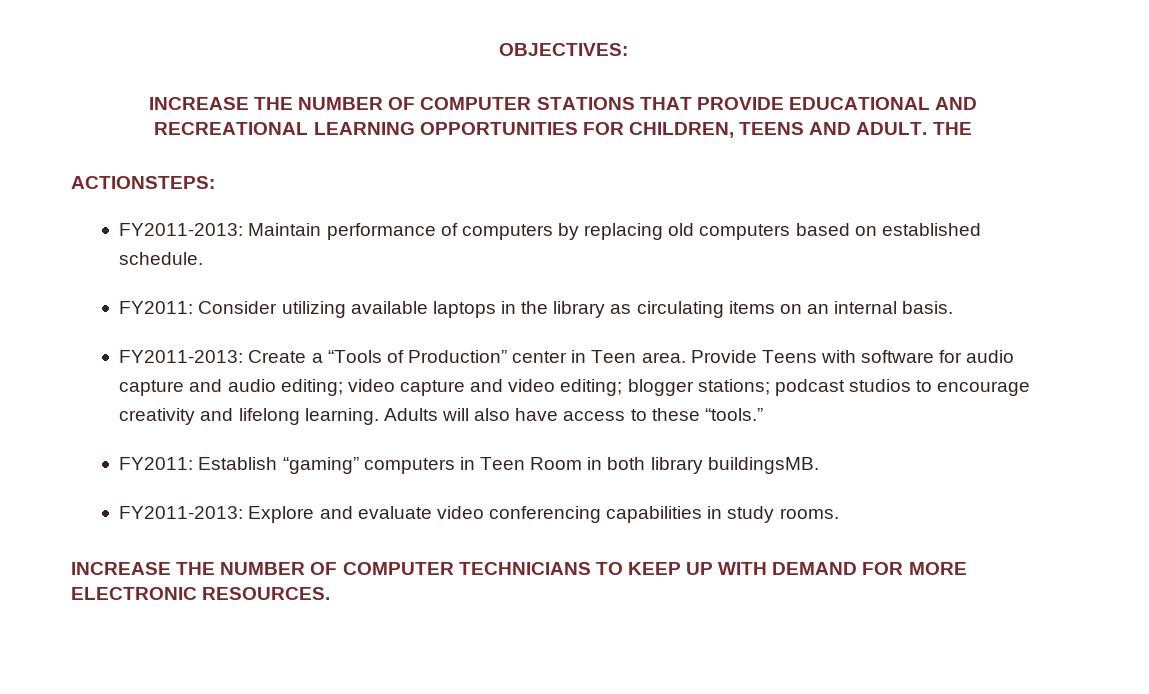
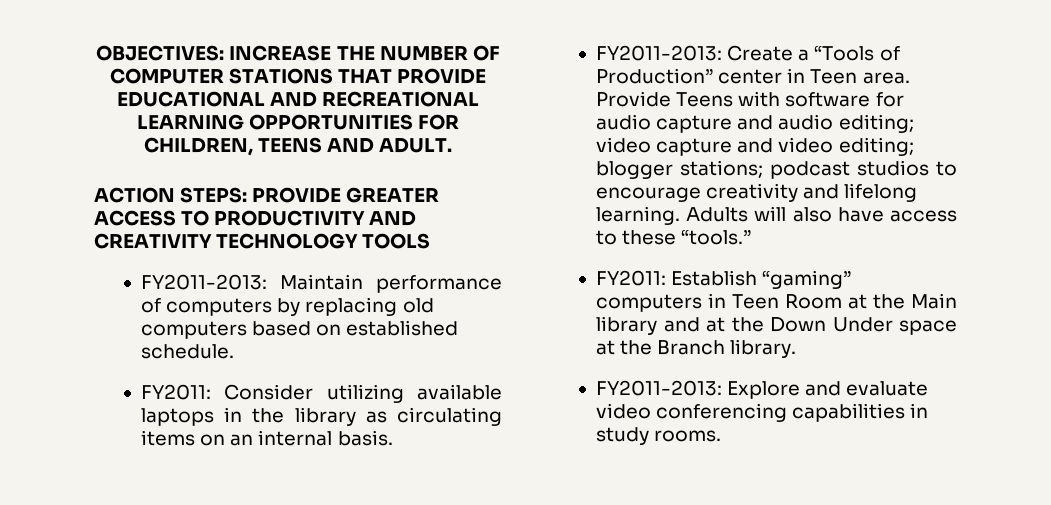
(628, 49) // -> (225, 53) none
[932,122,972,135] [71,176,215,189] THE // ACTIONSTEPS: -> [94,187,440,203] [94,210,417,226] [94,233,431,249] // ACTION STEPS: PROVIDE GREATER ACCESS TO PRODUCTIVITY AND CREATIVITY TECHNOLOGY TOOLS
[587,457,819,474] in both library buildingsMB. -> [848,293,957,309] [596,316,957,335] [596,339,797,358] at the Main library and at the Down Under space at the Branch library.
[71,562,967,575] [71,587,331,600] // INCREASE THE NUMBER OF COMPUTER TECHNICIANS TO KEEP UP WITH DEMAND FOR MORE ELECTRONIC RESOURCES. -> (722, 436) none

